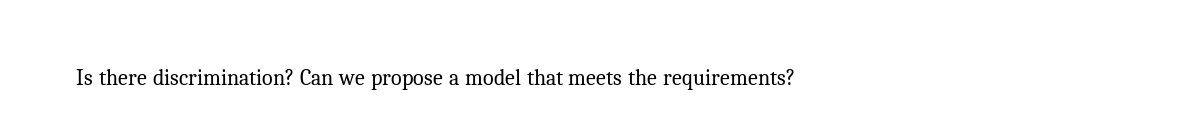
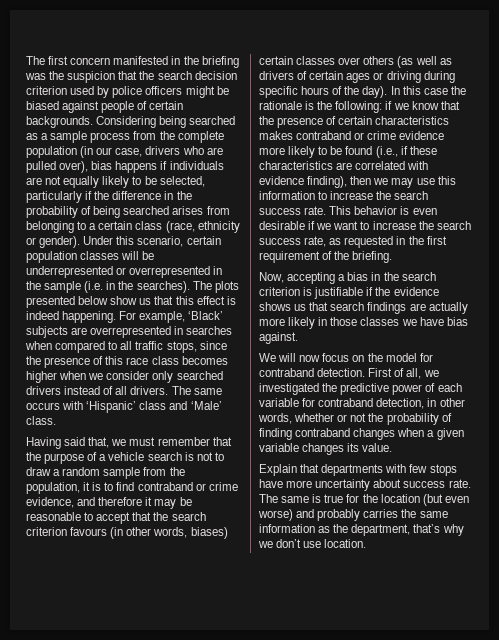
[76,69,796,90] Is there discrimination? Can we propose a model that meets the requirements? -> [26,56,239,68] [25,71,237,83] [26,86,229,98] [26,101,184,113] [26,116,236,128] [26,131,224,143] [26,146,223,158] [26,161,224,173] [26,176,205,188] [26,191,192,203] [26,206,230,218] [26,221,240,233] [26,236,221,248] [26,251,155,263] [26,266,223,278] [26,281,239,293] [26,296,236,308] [26,311,224,323] [26,326,233,338] [25,341,227,353] [26,356,228,368] [26,371,223,383] [26,386,222,395] [26,401,222,413] [26,416,56,425] [26,437,232,449] [26,452,224,464] [26,467,185,479] [26,482,238,494] [26,497,192,509] [26,512,206,524] [26,527,228,539] [259,56,452,68] [259,71,455,83] [259,86,466,98] [259,101,460,113] [259,116,450,128] [259,131,445,140] [259,146,437,158] [259,161,429,170] [259,176,456,188] [259,191,429,200] [259,206,437,215] [259,221,471,230] [259,236,447,248] [259,251,393,263] [259,272,436,284] [259,287,439,299] [259,302,468,314] [259,317,468,329] [259,332,298,344] [259,353,433,362] [259,368,439,379] [259,383,462,395] [259,398,465,409] [258,413,452,425] [259,428,464,440] [259,443,393,455] [259,464,457,476] [259,479,471,491] [259,494,469,506] [258,509,448,521] [259,524,464,536] [258,539,367,548] The first concern manifested in the briefing was the suspicion that the search decision criterion used by police officers might be biased against people of certain backgrounds. Considering being searched as a sample process from the complete population (in our case, drivers who are pulled over), bias happens if individuals are not equally likely to be selected, particularly if the difference in the probability of being searched arises from belonging to a certain class (race, ethnicity or gender). Under this scenario, certain population classes will be underrepresented or overrepresented in the sample (i.e. in the searches). The plots presented below show us that this effect is indeed happening. For example, ‘Black’ subjects are overrepresented in searches when compared to all traffic stops, since the presence of this race class becomes higher when we consider only searched drivers instead of all drivers. The same occurs with ‘Hispanic’ class and ‘Male’ class. // Having said that, we must remember that the purpose of a vehicle search is not to draw a random sample from the population, it is to find contraband or crime evidence, and therefore it may be reasonable to accept that the search criterion favours (in other words, biases) certain classes over others (as well as drivers of certain ages or driving during specific hours of the day). In this case the rationale is the following: if we know that the presence of certain characteristics makes contraband or crime evidence more likely to be found (i.e., if these characteristics are correlated with evidence finding), then we may use this information to increase the search success rate. This behavior is even desirable if we want to increase the search success rate, as requested in the first requirement of the briefing. // Now, accepting a bias in the search criterion is justifiable if the evidence shows us that search findings are actually more likely in those classes we have bias against. // We will now focus on the model for contraband detection. First of all, we investigated the predictive power of each variable for contraband detection, in other words, whether or not the probability of finding contraband changes when a given variable changes its value. // Explain that departments with few stops have more uncertainty about success rate. The same is true for the location (but even worse) and probably carries the same information as the department, that’s why we don’t use location.

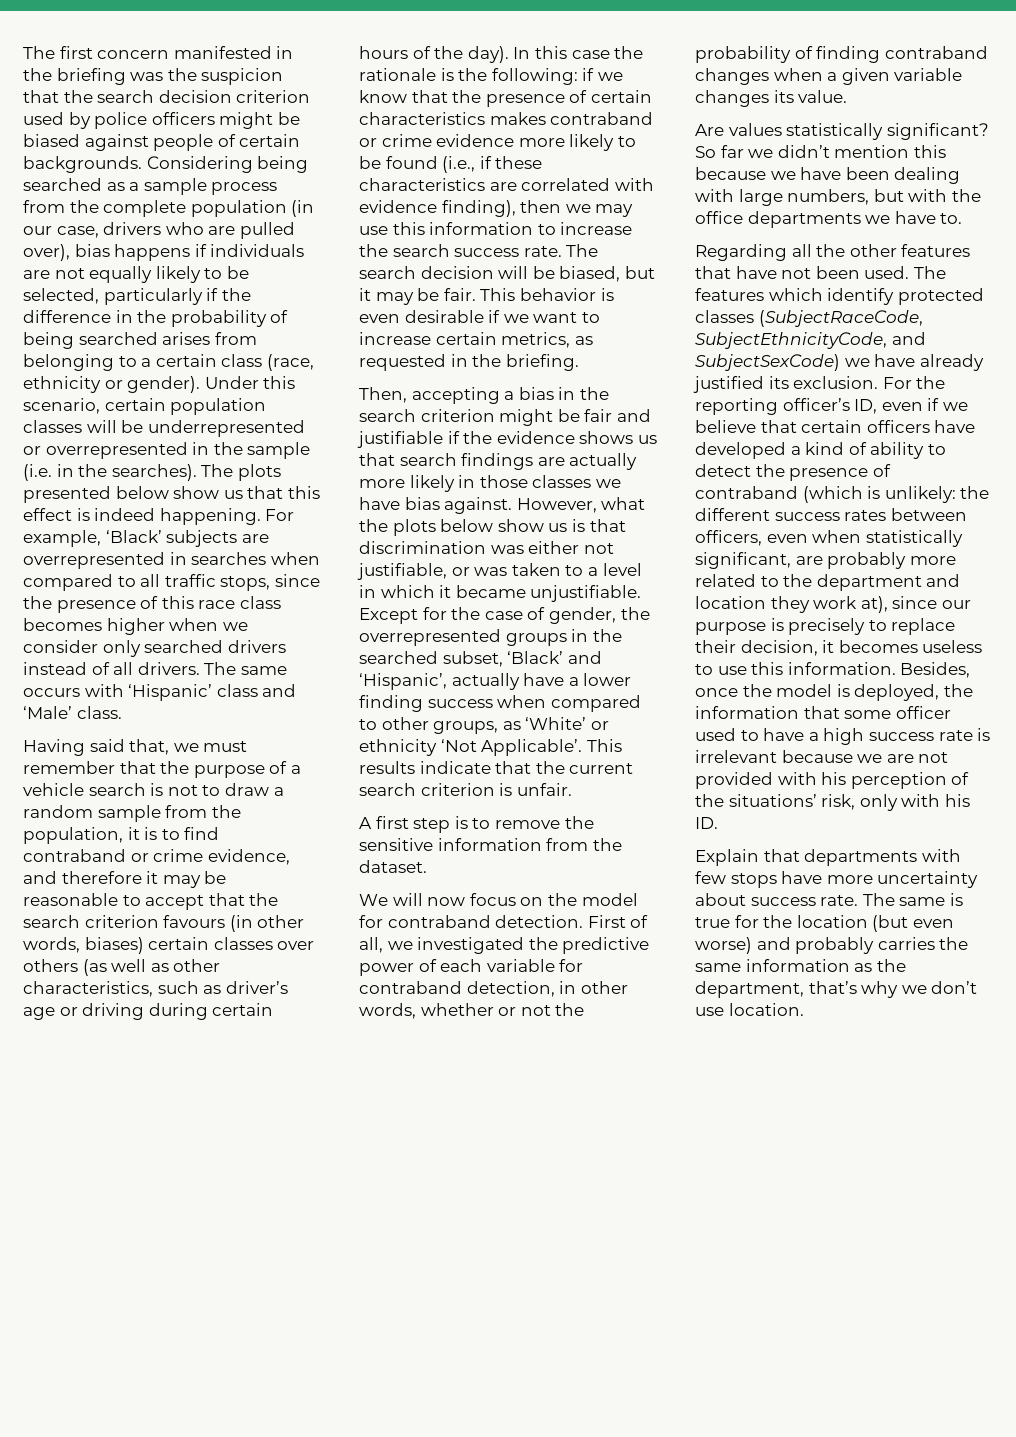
[259,71,371,83] drivers of certain ages -> [173,959,221,972] [23,981,288,997] [23,1007,55,1020] other characteristics, such as driver’s age
[259,86,298,98] specific -> [212,1003,274,1016] certain
(327, 210) none -> [566,244,599,257] [359,266,655,282] [359,288,476,305] The search decision will be biased, but it may be fair.
[418,221,471,230] [259,236,447,248] [259,251,333,263] the search success rate, as requested in the first requirement of -> [435,332,593,348] [359,354,468,371] certain metrics, as requested in
[259,272,284,283] Now, -> [359,387,407,403] Then,
[303,287,313,296] is -> [499,409,651,426] might be fair and
(298, 338) none -> [516,497,646,513] [359,519,626,536] [359,541,614,554] [357,563,642,580] [359,585,642,602] [359,607,650,624] [359,629,622,646] [359,651,602,667] [359,673,632,690] [359,695,641,712] [359,717,609,734] [359,739,622,756] [359,761,634,774] [359,783,572,796] [359,816,594,833] [359,838,622,851] [359,860,427,873] However, what the plots below show us is that discrimination was either not justifiable, or was taken to a level in which it became unjustifiable. Except for the case of gender, the overrepresented groups in the searched subset, ‘Black’ and ‘Hispanic’, actually have a lower finding success when compared to other groups, as ‘White’ or ethnicity ‘Not Applicable’. This results indicate that the current search criterion is unfair. // A first step is to remove the sensitive information from the dataset.
(393, 447) none -> [695,123,989,140] [695,145,946,158] [695,167,961,184] [695,189,981,206] [695,211,963,228] [695,244,971,261] [695,266,946,279] [695,288,984,305] [695,310,923,327] [695,332,926,349] [695,354,984,371] [693,376,946,393] [695,398,968,415] [695,420,976,433] [695,442,946,459] [695,464,891,481] [695,486,990,503] [695,508,967,521] [695,530,963,547] [695,552,956,569] [695,574,961,591] [695,596,971,613] [695,618,956,635] [695,640,983,656] [695,662,971,678] [695,684,973,701] [695,706,951,719] [695,728,991,745] [695,750,949,763] [695,772,970,789] [695,794,970,811] [695,817,718,829] // Are values statistically significant? So far we didn’t mention this because we have been dealing with large numbers, but with the office departments we have to. // Regarding all the other features that have not been used. The features which identify protected classes (SubjectRaceCode, SubjectEthnicityCode, and SubjectSexCode) we have already justified its exclusion. For the reporting officer’s ID, even if we believe that certain officers have developed a kind of ability to detect the presence of contraband (which is unlikely: the different success rates between officers, even when statistically significant, are probably more related to the department and location they work at), since our purpose is precisely to replace their decision, it becomes useless to use this information. Besides, once the model is deployed, the information that some officer used to have a high success rate is irrelevant because we are not provided with his perception of the situations’ risk, only with his ID.

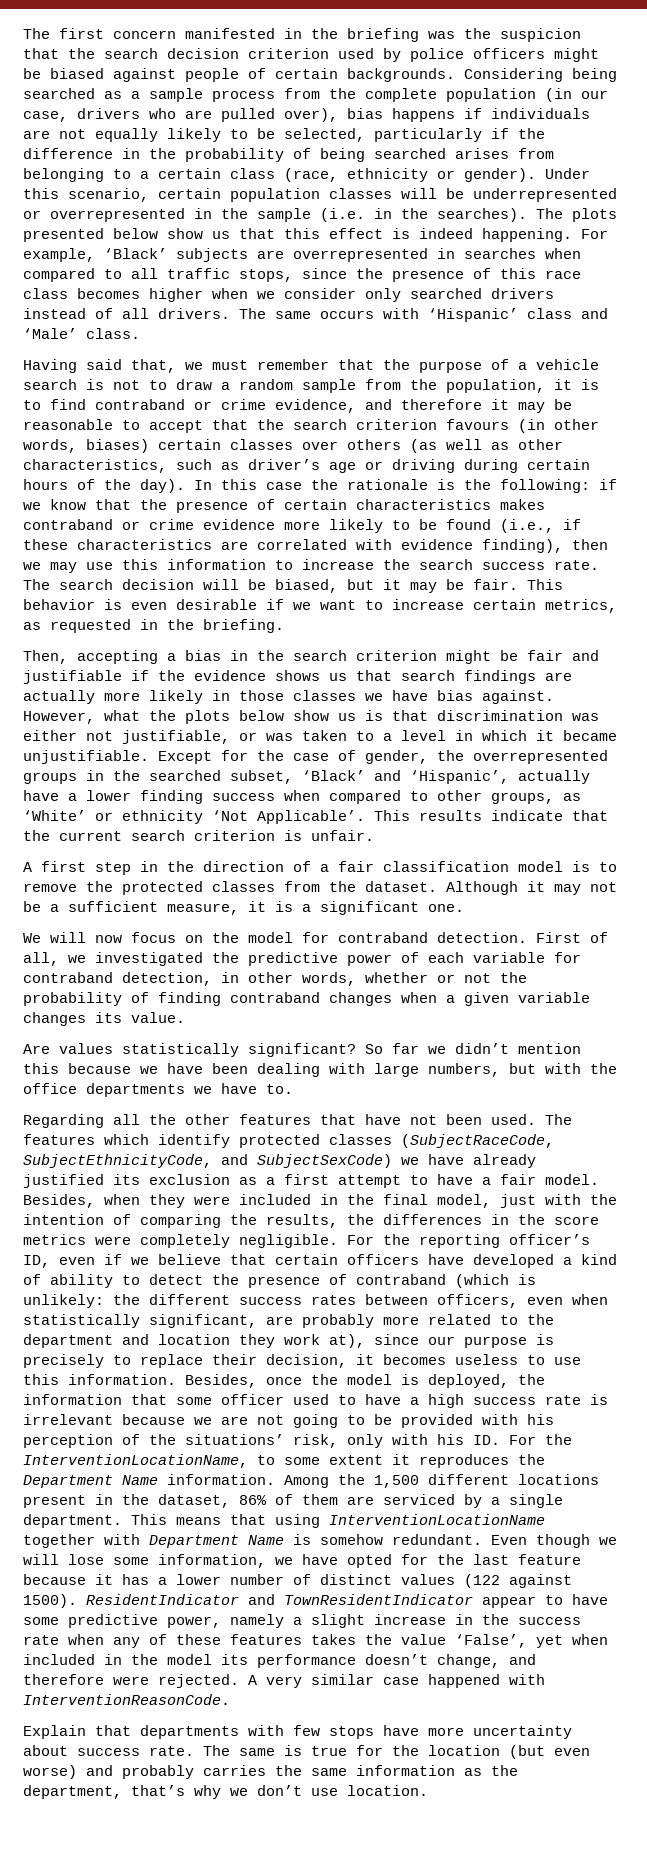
(451, 825) none -> [140,861,563,872] in the direction of a fair classification model
[359,838,542,851] sensitive information -> [122,881,275,895] protected classes
(427, 866) none -> [446,881,617,895] [23,901,464,915] Although it may not be a sufficient measure, it is a significant one.
[793,376,879,389] exclusion. -> [149,1174,599,1188] [23,1194,617,1208] [23,1214,599,1228] [23,1234,338,1248] exclusion as a first attempt to have a fair model. Besides, when they were included in the final model, just with the intention of comparing the results, the differences in the score metrics were completely negligible.
(949, 757) none -> [293,1414,392,1428] going to be
(718, 823) none -> [509,1434,572,1445] [23,1454,545,1468] [23,1474,599,1488] [23,1494,563,1508] [23,1514,545,1528] [23,1534,617,1548] [23,1554,581,1568] [23,1574,572,1588] [23,1594,608,1608] [23,1614,581,1628] [23,1634,608,1648] [23,1654,536,1668] [23,1674,545,1688] [23,1694,230,1705] For the InterventionLocationName, to some extent it reproduces the Department Name information. Among the 1,500 different locations present in the dataset, 86% of them are serviced by a single department. This means that using InterventionLocationName together with Department Name is somehow redundant. Even though we will lose some information, we have opted for the last feature because it has a lower number of distinct values (122 against 1500). ResidentIndicator and TownResidentIndicator appear to have some predictive power, namely a slight increase in the success rate when any of these features takes the value ‘False’, yet when included in the model its performance doesn’t change, and therefore were rejected. A very similar case happened with InterventionReasonCode.

